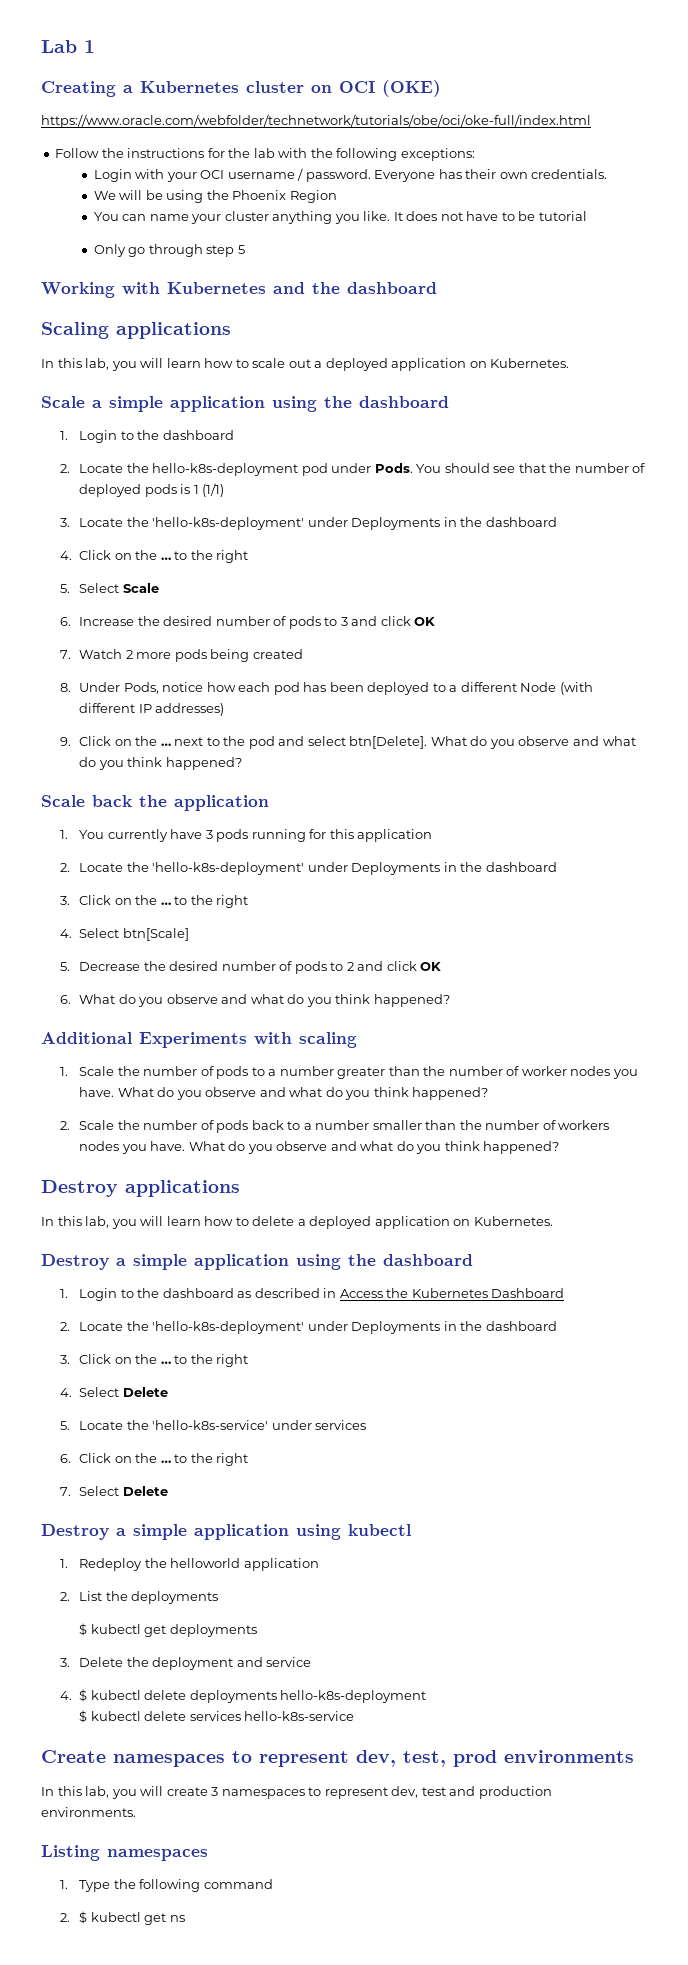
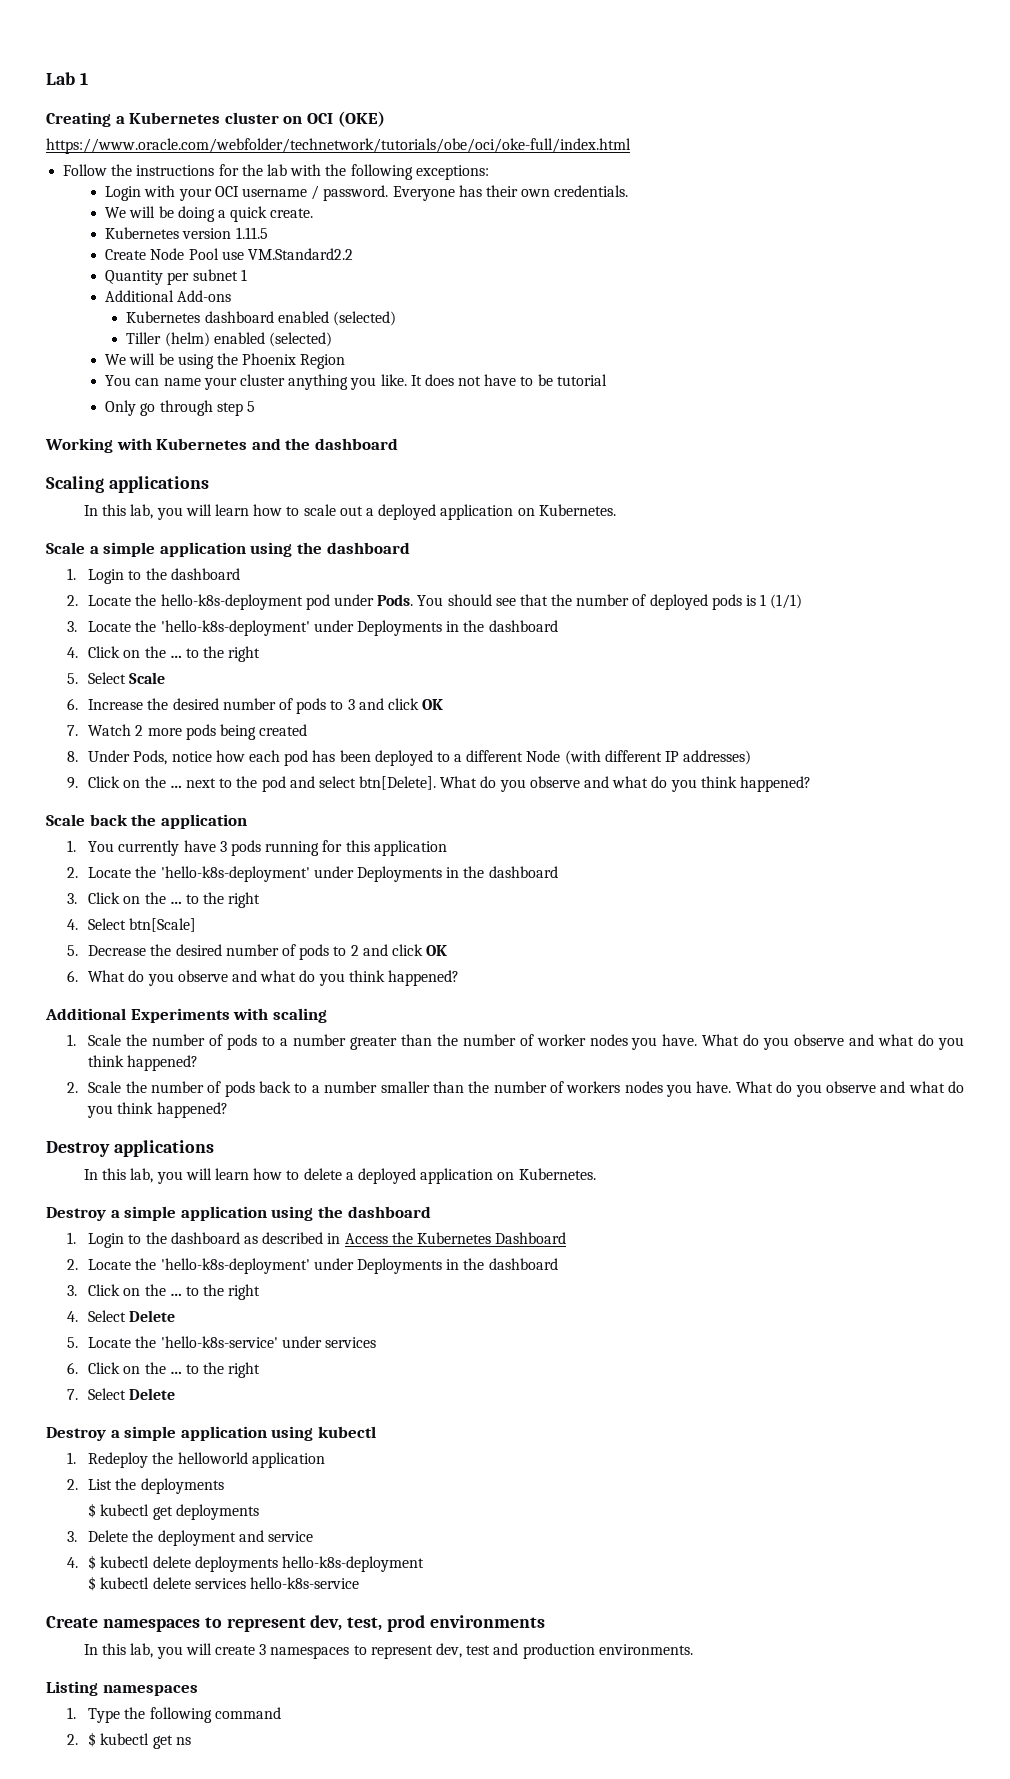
(608, 174) none -> [105,206,314,222] [105,227,268,239] [105,248,353,260] [105,269,247,285] [105,290,232,302] [126,311,396,326] [126,332,332,347] // We will be doing a quick create. // Kubernetes version 1.11.5 // Create Node Pool use VM.Standard2.2 // Quantity per subnet 1 // Additional Add-ons // Kubernetes dashboard enabled (selected) // Tiller (helm) enabled (selected)

